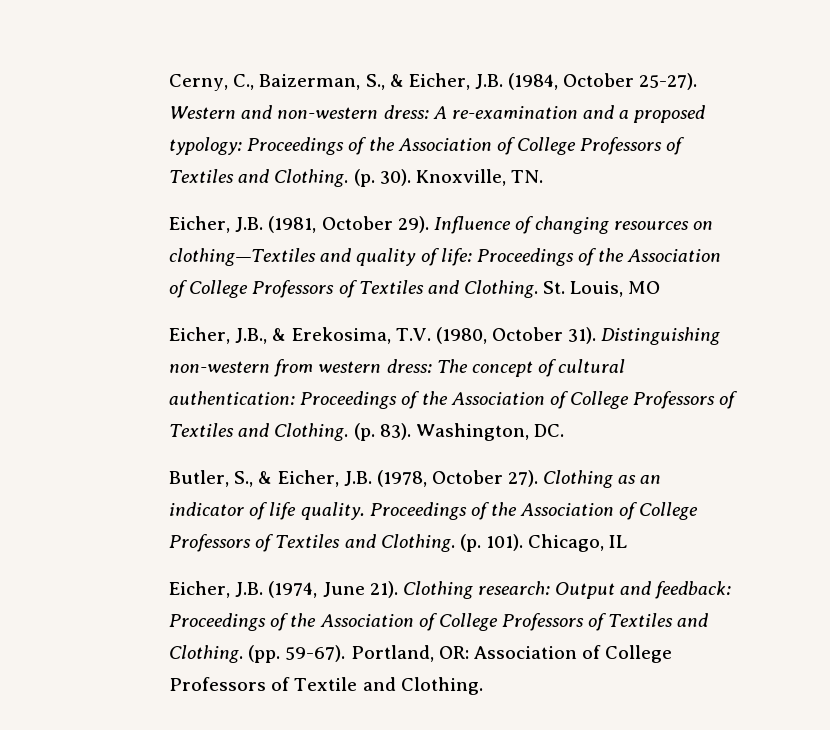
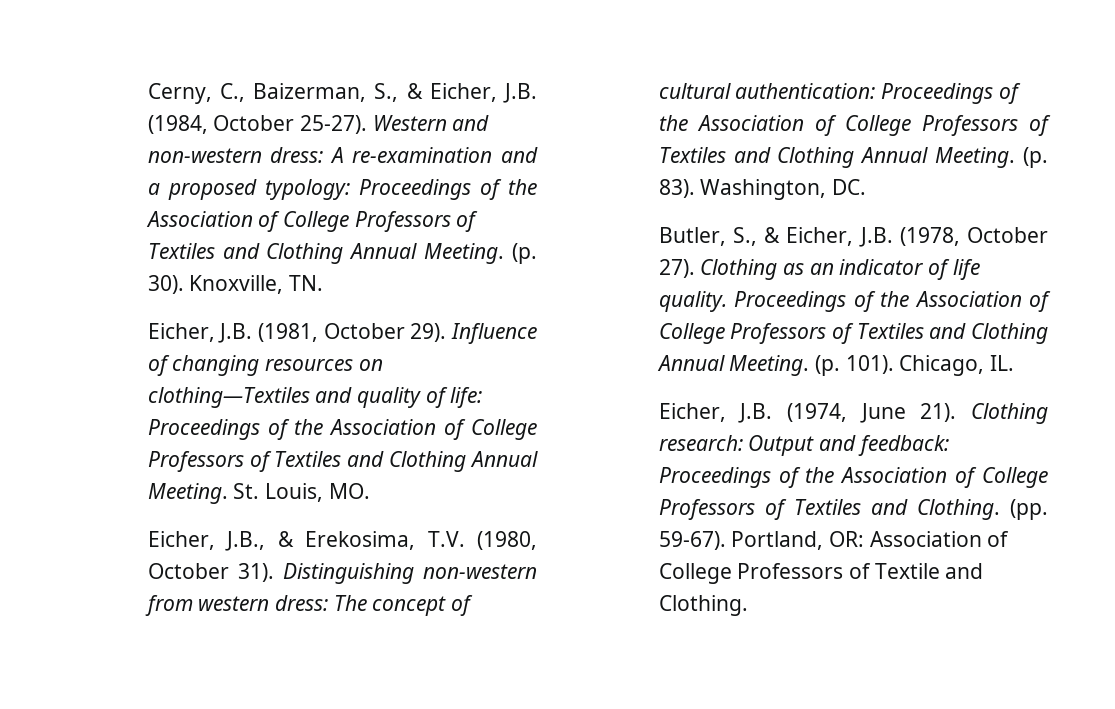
[274,169,349,187] Clothing. -> [266,243,505,264] Clothing Annual Meeting.
[463,280,538,298] Clothing. -> [389,451,538,472] [147,483,228,504] Clothing Annual Meeting.
[628,281,661,294] MO -> [328,483,370,499] MO.
[274,423,349,441] Clothing. -> [777,147,1016,168] Clothing Annual Meeting.
[380,534,455,552] Clothing. -> [971,323,1048,344] [656,355,810,376] Clothing Annual Meeting.
[609,535,628,548] IL -> [989,355,1014,371] IL.

